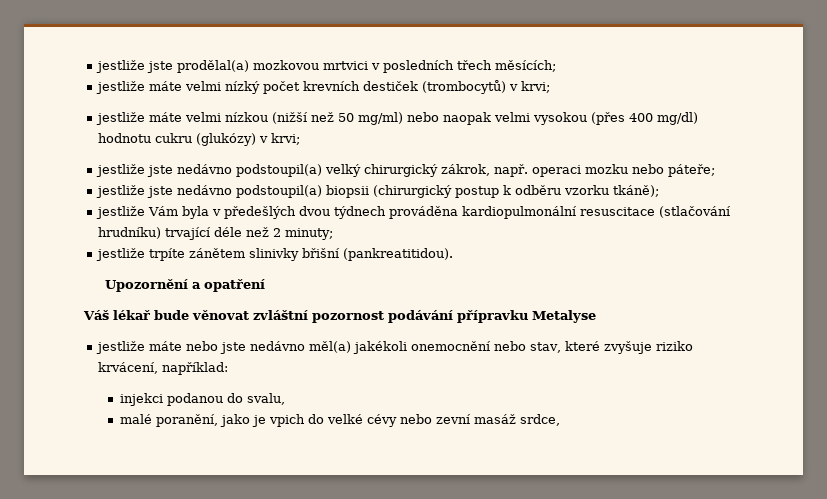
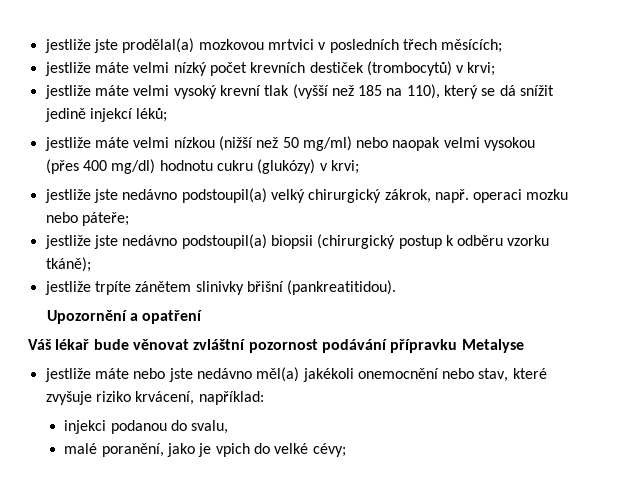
(551, 87) none -> [44,84,555,99] [44,108,168,122] // jestliže máte velmi vysoký krevní tlak (vyšší než 185 na 110), který se dá snížit jedině injekcí léků;
[96,206,732,219] [98,227,334,240] // jestliže Vám byla v předešlých dvou týdnech prováděna kardiopulmonální resuscitace (stlačování hrudníku) trvající déle než 2 minuty; -> (91, 264) none
[366,414,560,427] cévy nebo zevní masáž srdce, -> [312,443,346,457] cévy;

